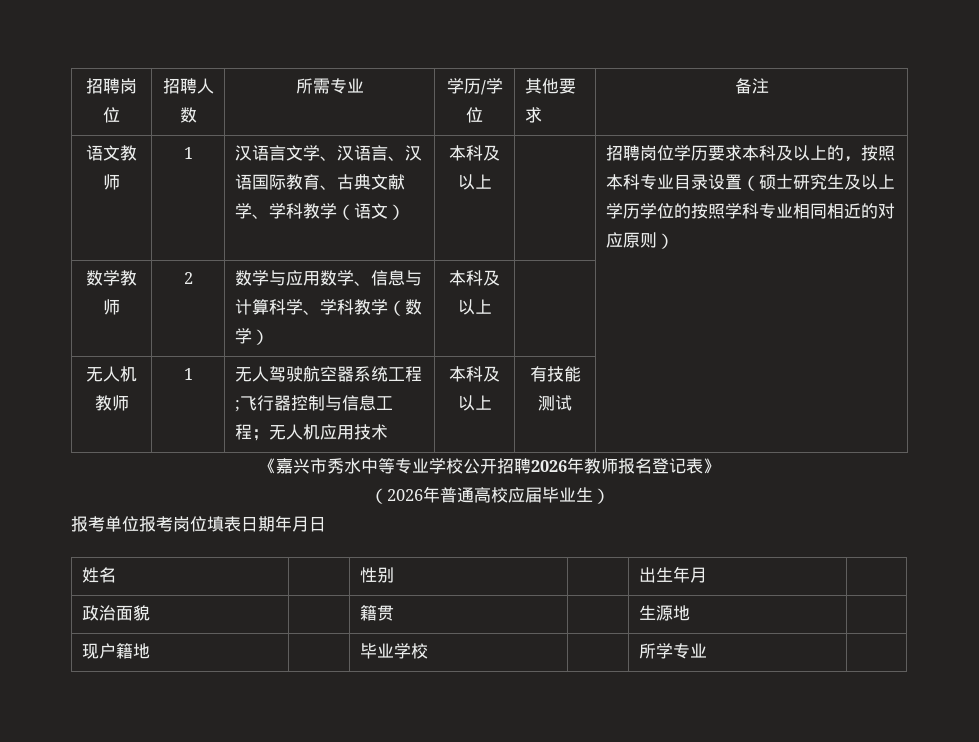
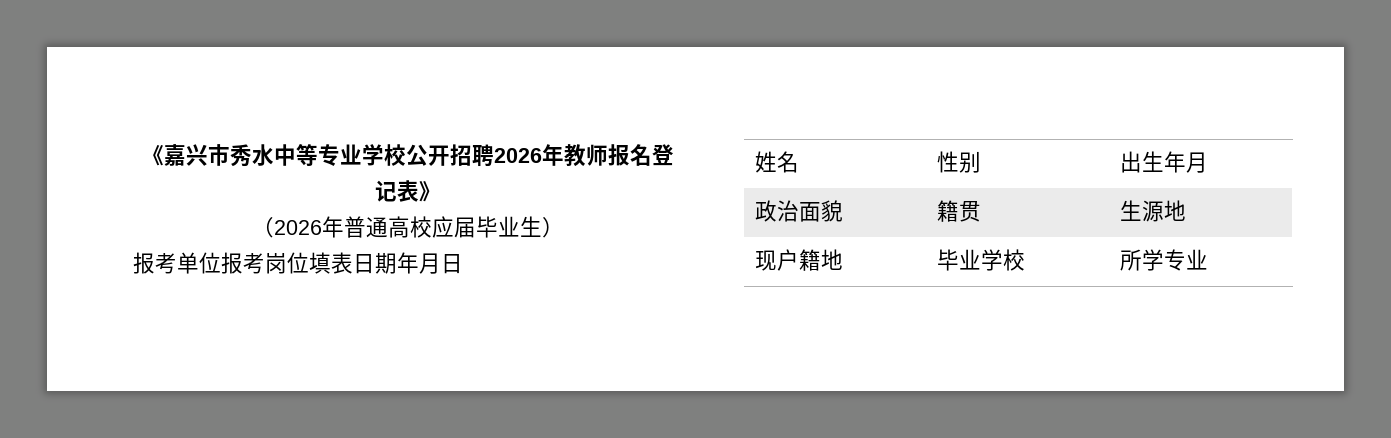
[86,78,137,94] [103,107,120,123] [162,78,214,94] [179,107,197,123] [295,78,364,94] [446,78,503,95] [466,107,483,123] [524,78,576,94] [524,107,542,123] [734,78,769,94] [86,145,137,161] [103,174,120,190] [183,147,193,159] [234,145,422,161] [234,174,405,190] [234,203,405,220] [449,145,500,161] [457,174,492,190] [605,145,895,162] [605,174,895,191] [605,203,895,219] [605,232,674,249] [86,270,137,286] [103,299,120,315] [183,272,193,284] [234,270,422,286] [234,299,422,316] [234,328,269,345] [449,270,500,286] [457,299,492,315] [86,366,137,382] [94,395,129,411] [183,368,193,380] [234,366,422,382] [234,395,393,412] [234,424,388,441] [449,366,500,382] [457,395,492,411] [529,366,581,382] [538,395,572,411] 招聘岗位 | 招聘人数 | 所需专业 | 学历/学位 | 其他要求 | 备注 // 语文教师 | 1 | 汉语言文学、汉语言、汉语国际教育、古典文献学、学科教学（语文） | 本科及以上 | | 招聘岗位学历要求本科及以上的，按照本科专业目录设置（硕士研究生及以上学历学位的按照学科专业相同相近的对应原则） // 数学教师 | 2 | 数学与应用数学、信息与计算科学、学科教学（数学） | 本科及以上 | | // 无人机教师 | 1 | 无人驾驶航空器系统工程;飞行器控制与信息工程；无人机应用技术 | 本科及以上 | 有技能测试 | // -> (141, 155) none

